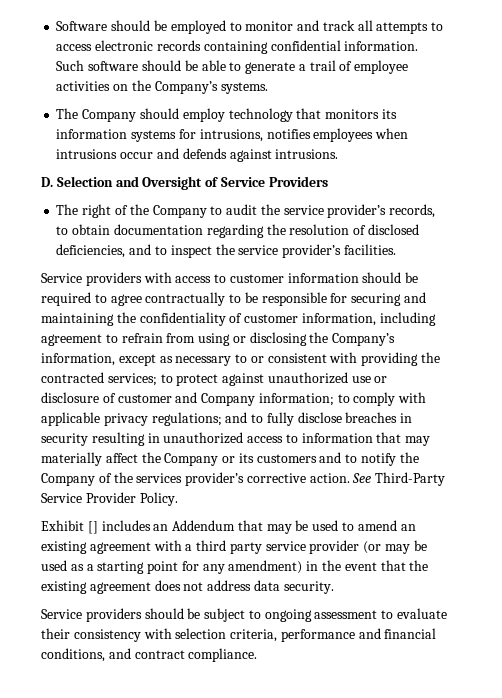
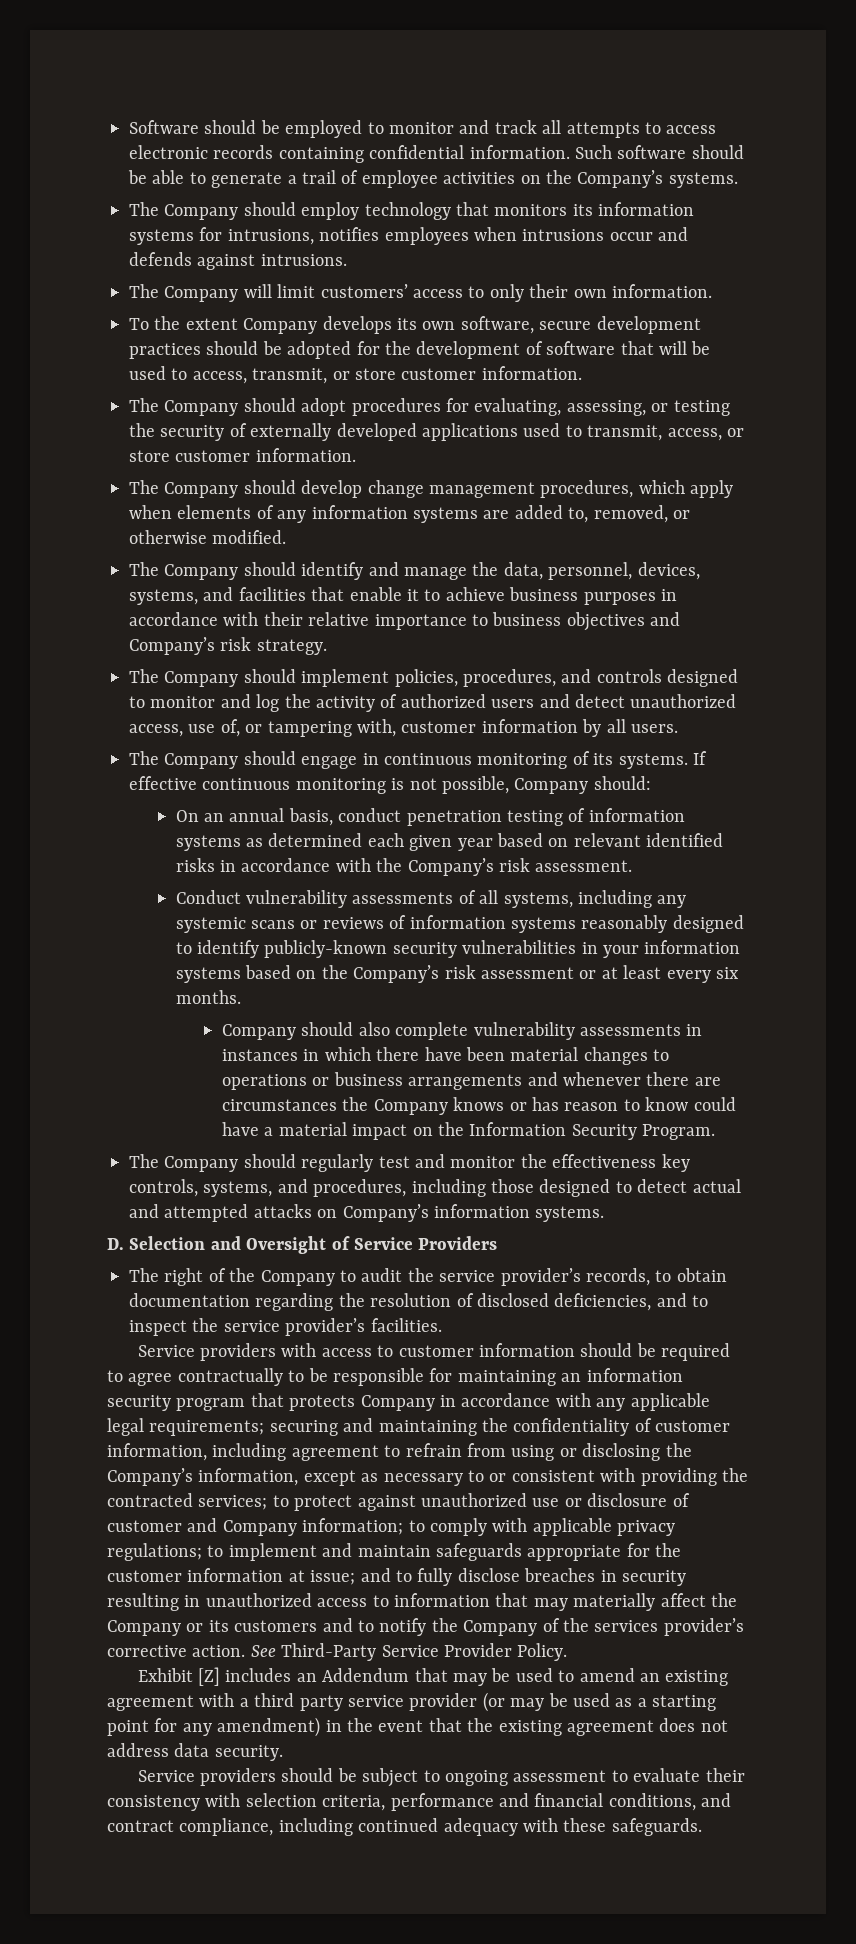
(339, 154) none -> [129,284,712,302] [129,316,701,334] [129,341,711,359] [129,366,582,384] [129,398,730,416] [129,423,744,441] [129,448,356,462] [129,480,734,498] [129,505,690,523] [129,530,287,544] [129,562,700,580] [129,587,677,605] [129,612,681,631] [129,637,327,655] [129,669,739,687] [129,694,737,712] [129,719,678,737] [129,751,707,769] [129,776,651,794] [175,808,685,826] [175,833,724,851] [175,858,633,876] [175,890,687,908] [175,915,744,933] [175,940,741,958] [175,965,739,983] [175,990,241,1004] [222,1022,703,1040] [222,1047,670,1065] [222,1072,721,1090] [222,1097,736,1115] [222,1122,716,1140] [129,1154,690,1172] [129,1179,741,1197] [129,1204,605,1222] // The Company will limit customers’ access to only their own information. // To the extent Company develops its own software, secure development practices should be adopted for the development of software that will be used to access, transmit, or store customer information. // The Company should adopt procedures for evaluating, assessing, or testing the security of externally developed applications used to transmit, access, or store customer information. // The Company should develop change management procedures, which apply when elements of any information systems are added to, removed, or otherwise modified. // The Company should identify and manage the data, personnel, devices, systems, and facilities that enable it to achieve business purposes in accordance with their relative importance to business objectives and Company’s risk strategy. // The Company should implement policies, procedures, and controls designed to monitor and log the activity of authorized users and detect unauthorized access, use of, or tampering with, customer information by all users. // The Company should engage in continuous monitoring of its systems. If effective continuous monitoring is not possible, Company should: // On an annual basis, conduct penetration testing of information systems as determined each given year based on relevant identified risks in accordance with the Company’s risk assessment. // Conduct vulnerability assessments of all systems, including any systemic scans or reviews of information systems reasonably designed to identify publicly-known security vulnerabilities in your information systems based on the Company’s risk assessment or at least every six months. // Company should also complete vulnerability assessments in instances in which there have been material changes to operations or business arrangements and whenever there are circumstances the Company knows or has reason to know could have a material impact on the Information Security Program. // The Company should regularly test and monitor the effectiveness key controls, systems, and procedures, including those designed to detect actual and attempted attacks on Company’s information systems.
(348, 298) none -> [457,1368,683,1386] [107,1393,710,1411] [107,1418,265,1436] maintaining an information security program that protects Company in accordance with any applicable legal requirements;
(222, 419) none -> [207,1543,682,1561] [107,1568,356,1585] to implement and maintain safeguards appropriate for the customer information at issue;
[87,521,98,534] [] -> [198,1667,221,1686] [Z]
[188,648,258,662] compliance. -> [179,1818,702,1836] compliance, including continued adequacy with these safeguards.

